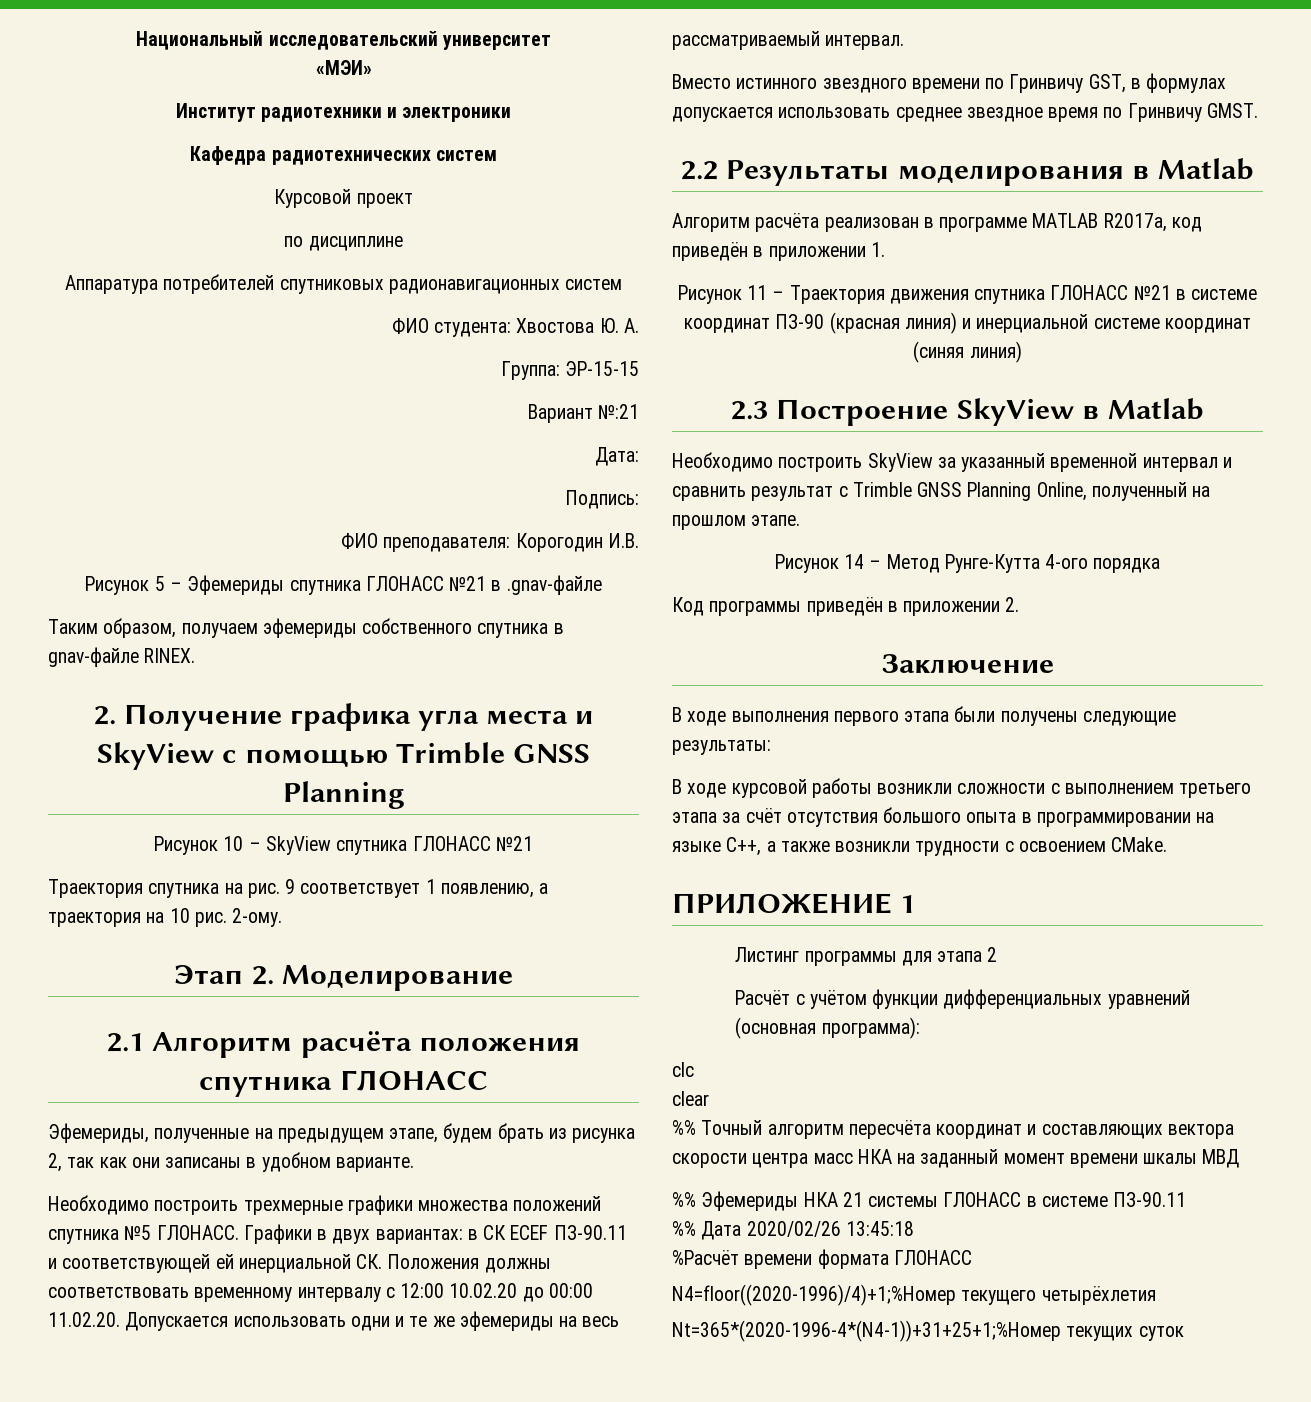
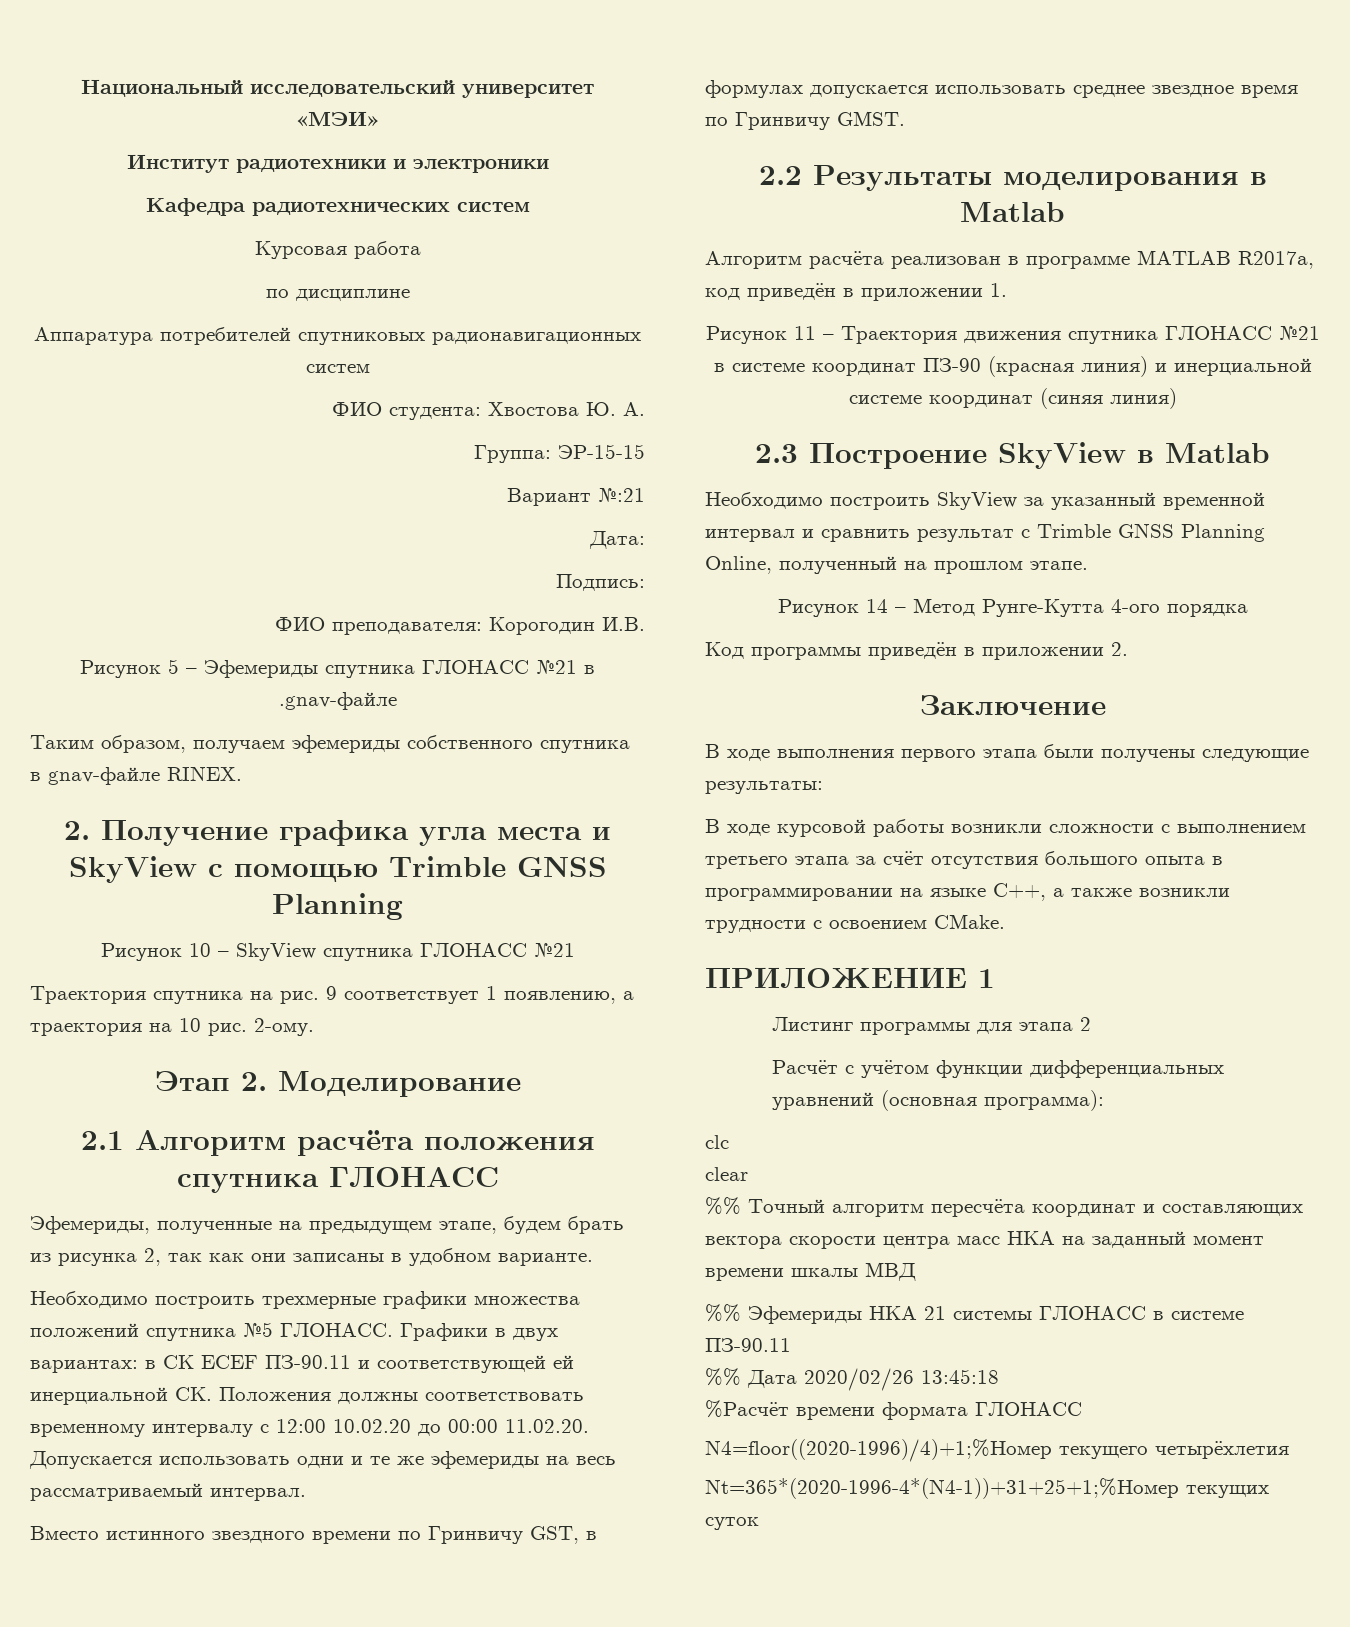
[274,189,413,208] Курсовой проект -> [254,241,421,259] Курсовая работа

